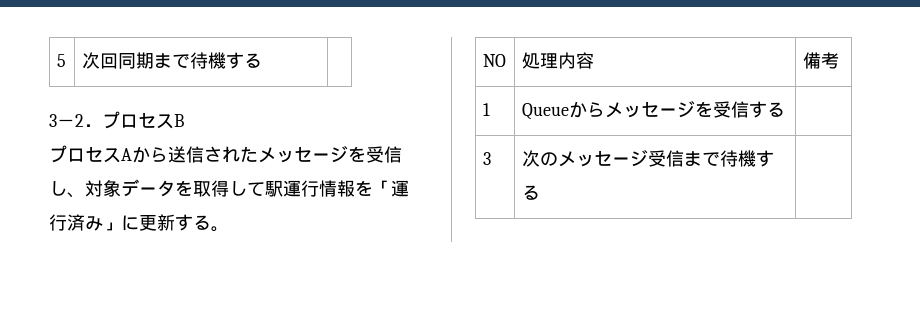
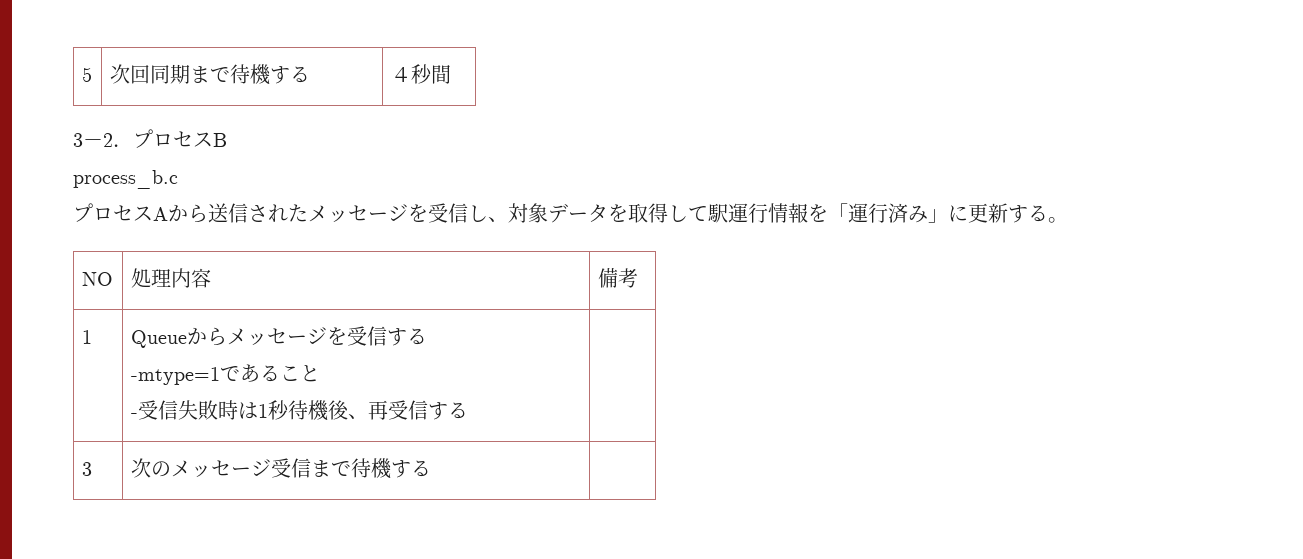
(262, 60) none -> [390,64,451,84] ４秒間
(184, 120) none -> [73,170,178,189] // process_b.c
(785, 109) none -> [130,364,320,385] [130,400,468,421] // ‐mtype=1であること // ‐受信失敗時は1秒待機後、再受信する

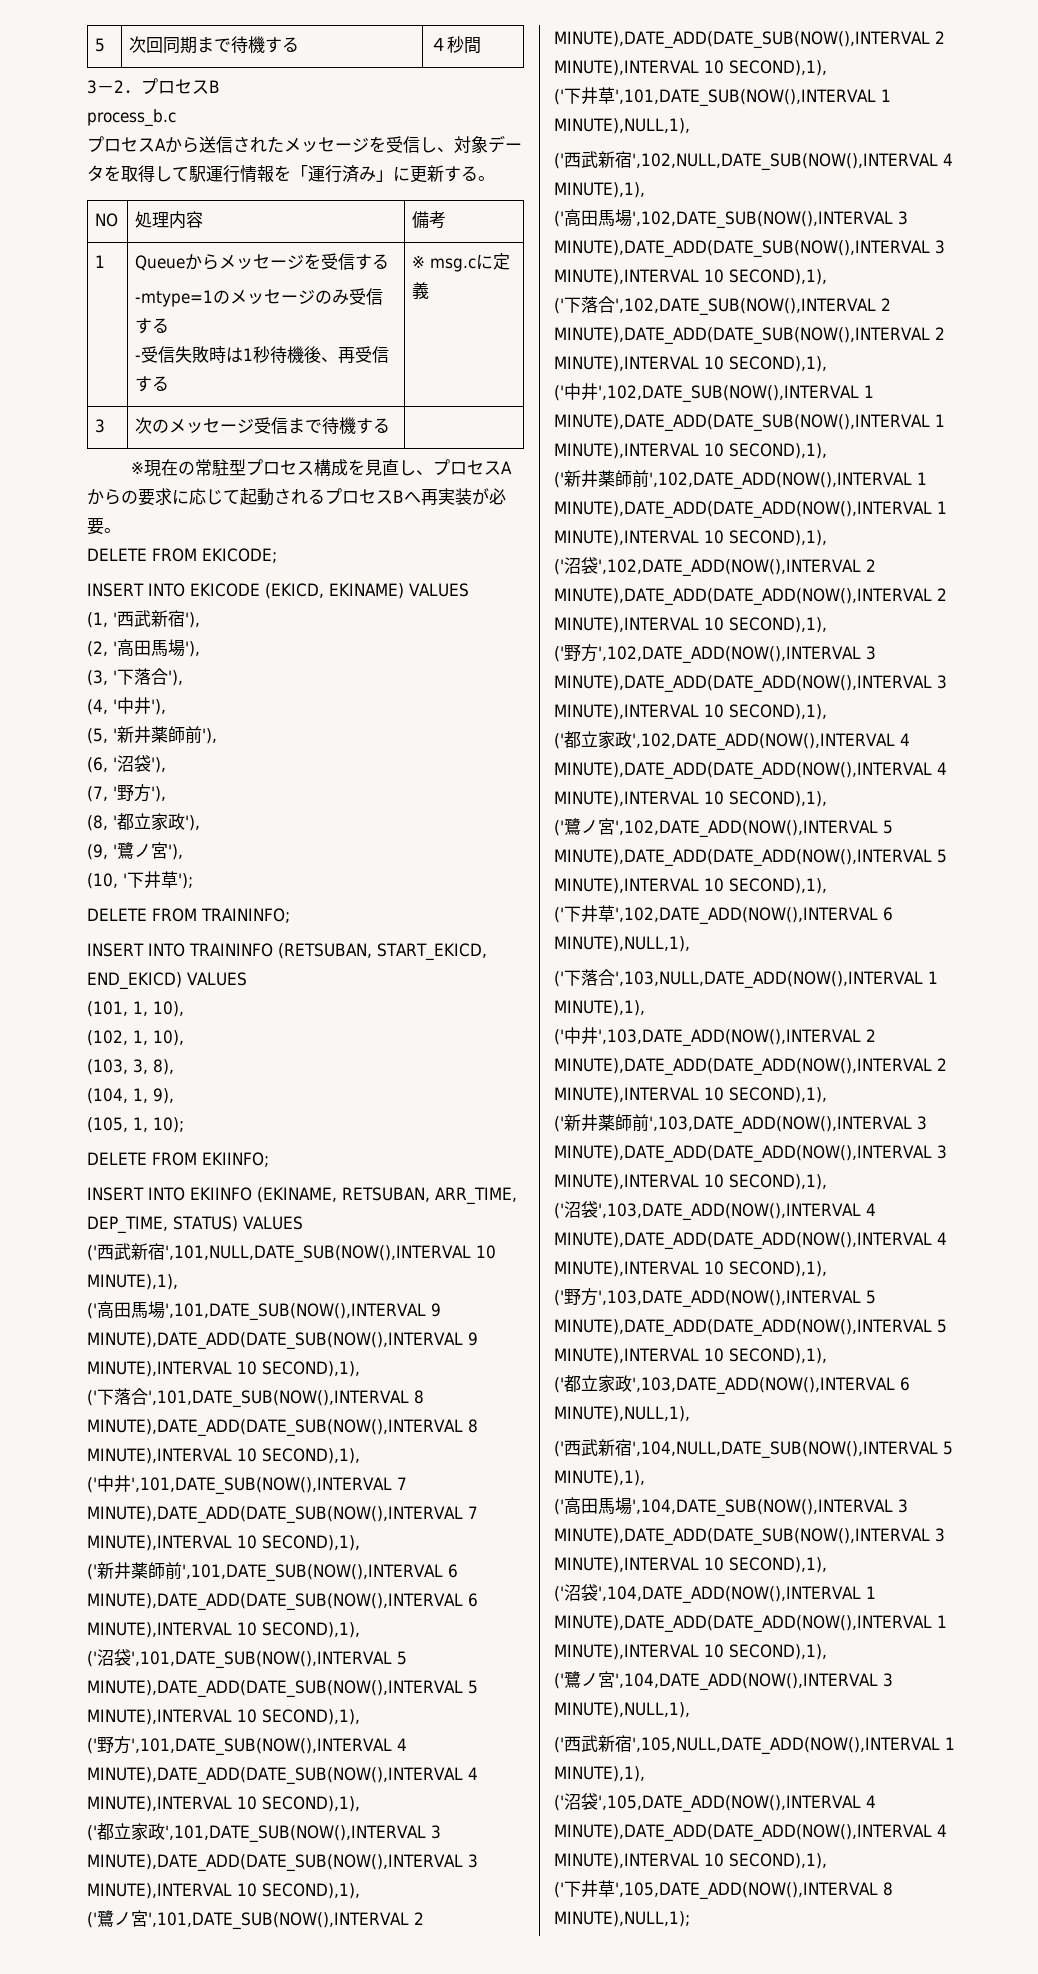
[219,364,320,382] であること -> [213,288,384,305] [135,318,170,334] のメッセージのみ受信する
(468, 410) none -> [412,253,511,272] [412,282,430,299] ※ msg.cに定義
(431, 468) none -> [130,459,512,477] [87,488,506,506] [87,518,121,535] [87,548,277,563] [87,583,469,599] [87,610,200,628] [87,639,200,657] [87,668,183,686] [87,697,166,715] [87,726,217,744] [87,755,166,773] [87,784,166,802] [87,813,200,831] [87,842,183,860] [87,871,193,889] [87,908,290,923] [87,943,487,961] [87,972,247,990] [87,1001,184,1017] [87,1030,184,1046] [87,1059,174,1075] [87,1088,174,1104] [87,1117,184,1133] [87,1152,269,1167] [87,1187,517,1205] [87,1216,303,1234] [87,1243,496,1263] [87,1274,178,1290] [87,1301,441,1321] [87,1332,478,1350] [87,1361,360,1377] [87,1388,424,1408] [87,1419,478,1437] [87,1448,360,1464] [87,1475,407,1495] [87,1506,478,1524] [87,1535,360,1551] [87,1562,458,1582] [87,1593,478,1611] [87,1622,360,1638] [87,1649,407,1669] [87,1680,478,1698] [87,1709,360,1725] [87,1736,407,1756] [87,1767,478,1785] [87,1796,360,1812] [87,1823,441,1843] [87,1854,478,1872] [87,1883,360,1899] [87,1910,424,1930] [554,31,945,49] [554,60,827,76] [554,87,891,107] [554,118,690,134] [554,151,953,171] [554,182,645,198] [554,209,908,229] [554,240,945,258] [554,269,827,285] [554,296,891,316] [554,327,945,345] [554,356,827,372] [554,383,874,403] [554,414,945,432] [554,443,827,459] [554,470,927,490] [554,501,947,519] [554,530,827,546] [554,557,876,577] [554,588,947,606] [554,617,827,633] [554,644,876,664] [554,675,947,693] [554,704,827,720] [554,731,910,751] [554,762,947,780] [554,791,827,807] [554,818,893,838] [554,849,947,867] [554,878,827,894] [554,905,893,925] [554,936,690,952] [554,969,938,989] [554,1000,645,1016] [554,1027,876,1047] [554,1058,947,1076] [554,1087,827,1103] [554,1114,927,1134] [554,1145,947,1163] [554,1174,827,1190] [554,1201,876,1221] [554,1232,947,1250] [554,1261,827,1277] [554,1288,876,1308] [554,1319,947,1337] [554,1348,827,1364] [554,1375,910,1395] [554,1406,690,1422] [554,1439,953,1459] [554,1470,645,1486] [554,1497,908,1517] [554,1528,945,1546] [554,1557,827,1573] [554,1584,876,1604] [554,1615,947,1633] [554,1644,827,1660] [554,1671,893,1691] [554,1702,690,1718] [554,1735,955,1755] [554,1766,645,1782] [554,1793,876,1813] [554,1824,947,1842] [554,1853,827,1869] [554,1880,893,1900] [554,1911,690,1927] // ※現在の常駐型プロセス構成を見直し、プロセスAからの要求に応じて起動されるプロセスBへ再実装が必要。 // DELETE FROM EKICODE; // INSERT INTO EKICODE (EKICD, EKINAME) VALUES // (1, '西武新宿'), // (2, '高田馬場'), // (3, '下落合'), // (4, '中井'), // (5, '新井薬師前'), // (6, '沼袋'), // (7, '野方'), // (8, '都立家政'), // (9, '鷺ノ宮'), // (10, '下井草'); // DELETE FROM TRAININFO; // INSERT INTO TRAININFO (RETSUBAN, START_EKICD, END_EKICD) VALUES // (101, 1, 10), // (102, 1, 10), // (103, 3, 8), // (104, 1, 9), // (105, 1, 10); // DELETE FROM EKIINFO; // INSERT INTO EKIINFO (EKINAME, RETSUBAN, ARR_TIME, DEP_TIME, STATUS) VALUES // ('西武新宿',101,NULL,DATE_SUB(NOW(),INTERVAL 10 MINUTE),1), // ('高田馬場',101,DATE_SUB(NOW(),INTERVAL 9 MINUTE),DATE_ADD(DATE_SUB(NOW(),INTERVAL 9 MINUTE),INTERVAL 10 SECOND),1), // ('下落合',101,DATE_SUB(NOW(),INTERVAL 8 MINUTE),DATE_ADD(DATE_SUB(NOW(),INTERVAL 8 MINUTE),INTERVAL 10 SECOND),1), // ('中井',101,DATE_SUB(NOW(),INTERVAL 7 MINUTE),DATE_ADD(DATE_SUB(NOW(),INTERVAL 7 MINUTE),INTERVAL 10 SECOND),1), // ('新井薬師前',101,DATE_SUB(NOW(),INTERVAL 6 MINUTE),DATE_ADD(DATE_SUB(NOW(),INTERVAL 6 MINUTE),INTERVAL 10 SECOND),1), // ('沼袋',101,DATE_SUB(NOW(),INTERVAL 5 MINUTE),DATE_ADD(DATE_SUB(NOW(),INTERVAL 5 MINUTE),INTERVAL 10 SECOND),1), // ('野方',101,DATE_SUB(NOW(),INTERVAL 4 MINUTE),DATE_ADD(DATE_SUB(NOW(),INTERVAL 4 MINUTE),INTERVAL 10 SECOND),1), // ('都立家政',101,DATE_SUB(NOW(),INTERVAL 3 MINUTE),DATE_ADD(DATE_SUB(NOW(),INTERVAL 3 MINUTE),INTERVAL 10 SECOND),1), // ('鷺ノ宮',101,DATE_SUB(NOW(),INTERVAL 2 MINUTE),DATE_ADD(DATE_SUB(NOW(),INTERVAL 2 MINUTE),INTERVAL 10 SECOND),1), // ('下井草',101,DATE_SUB(NOW(),INTERVAL 1 MINUTE),NULL,1), // ('西武新宿',102,NULL,DATE_SUB(NOW(),INTERVAL 4 MINUTE),1), // ('高田馬場',102,DATE_SUB(NOW(),INTERVAL 3 MINUTE),DATE_ADD(DATE_SUB(NOW(),INTERVAL 3 MINUTE),INTERVAL 10 SECOND),1), // ('下落合',102,DATE_SUB(NOW(),INTERVAL 2 MINUTE),DATE_ADD(DATE_SUB(NOW(),INTERVAL 2 MINUTE),INTERVAL 10 SECOND),1), // ('中井',102,DATE_SUB(NOW(),INTERVAL 1 MINUTE),DATE_ADD(DATE_SUB(NOW(),INTERVAL 1 MINUTE),INTERVAL 10 SECOND),1), // ('新井薬師前',102,DATE_ADD(NOW(),INTERVAL 1 MINUTE),DATE_ADD(DATE_ADD(NOW(),INTERVAL 1 MINUTE),INTERVAL 10 SECOND),1), // ('沼袋',102,DATE_ADD(NOW(),INTERVAL 2 MINUTE),DATE_ADD(DATE_ADD(NOW(),INTERVAL 2 MINUTE),INTERVAL 10 SECOND),1), // ('野方',102,DATE_ADD(NOW(),INTERVAL 3 MINUTE),DATE_ADD(DATE_ADD(NOW(),INTERVAL 3 MINUTE),INTERVAL 10 SECOND),1), // ('都立家政',102,DATE_ADD(NOW(),INTERVAL 4 MINUTE),DATE_ADD(DATE_ADD(NOW(),INTERVAL 4 MINUTE),INTERVAL 10 SECOND),1), // ('鷺ノ宮',102,DATE_ADD(NOW(),INTERVAL 5 MINUTE),DATE_ADD(DATE_ADD(NOW(),INTERVAL 5 MINUTE),INTERVAL 10 SECOND),1), // ('下井草',102,DATE_ADD(NOW(),INTERVAL 6 MINUTE),NULL,1), // ('下落合',103,NULL,DATE_ADD(NOW(),INTERVAL 1 MINUTE),1), // ('中井',103,DATE_ADD(NOW(),INTERVAL 2 MINUTE),DATE_ADD(DATE_ADD(NOW(),INTERVAL 2 MINUTE),INTERVAL 10 SECOND),1), // ('新井薬師前',103,DATE_ADD(NOW(),INTERVAL 3 MINUTE),DATE_ADD(DATE_ADD(NOW(),INTERVAL 3 MINUTE),INTERVAL 10 SECOND),1), // ('沼袋',103,DATE_ADD(NOW(),INTERVAL 4 MINUTE),DATE_ADD(DATE_ADD(NOW(),INTERVAL 4 MINUTE),INTERVAL 10 SECOND),1), // ('野方',103,DATE_ADD(NOW(),INTERVAL 5 MINUTE),DATE_ADD(DATE_ADD(NOW(),INTERVAL 5 MINUTE),INTERVAL 10 SECOND),1), // ('都立家政',103,DATE_ADD(NOW(),INTERVAL 6 MINUTE),NULL,1), // ('西武新宿',104,NULL,DATE_SUB(NOW(),INTERVAL 5 MINUTE),1), // ('高田馬場',104,DATE_SUB(NOW(),INTERVAL 3 MINUTE),DATE_ADD(DATE_SUB(NOW(),INTERVAL 3 MINUTE),INTERVAL 10 SECOND),1), // ('沼袋',104,DATE_ADD(NOW(),INTERVAL 1 MINUTE),DATE_ADD(DATE_ADD(NOW(),INTERVAL 1 MINUTE),INTERVAL 10 SECOND),1), // ('鷺ノ宮',104,DATE_ADD(NOW(),INTERVAL 3 MINUTE),NULL,1), // ('西武新宿',105,NULL,DATE_ADD(NOW(),INTERVAL 1 MINUTE),1), // ('沼袋',105,DATE_ADD(NOW(),INTERVAL 4 MINUTE),DATE_ADD(DATE_ADD(NOW(),INTERVAL 4 MINUTE),INTERVAL 10 SECOND),1), // ('下井草',105,DATE_ADD(NOW(),INTERVAL 8 MINUTE),NULL,1);

